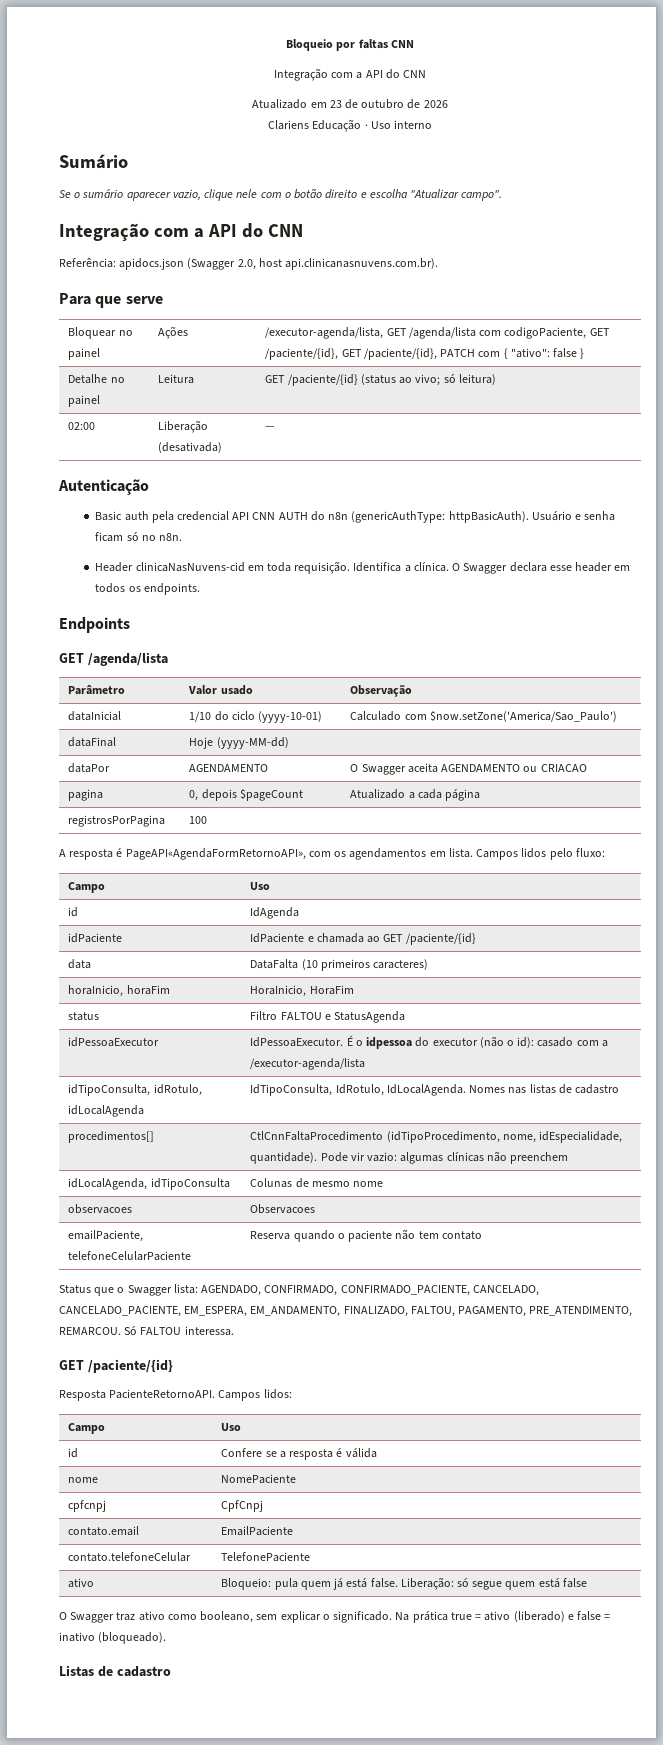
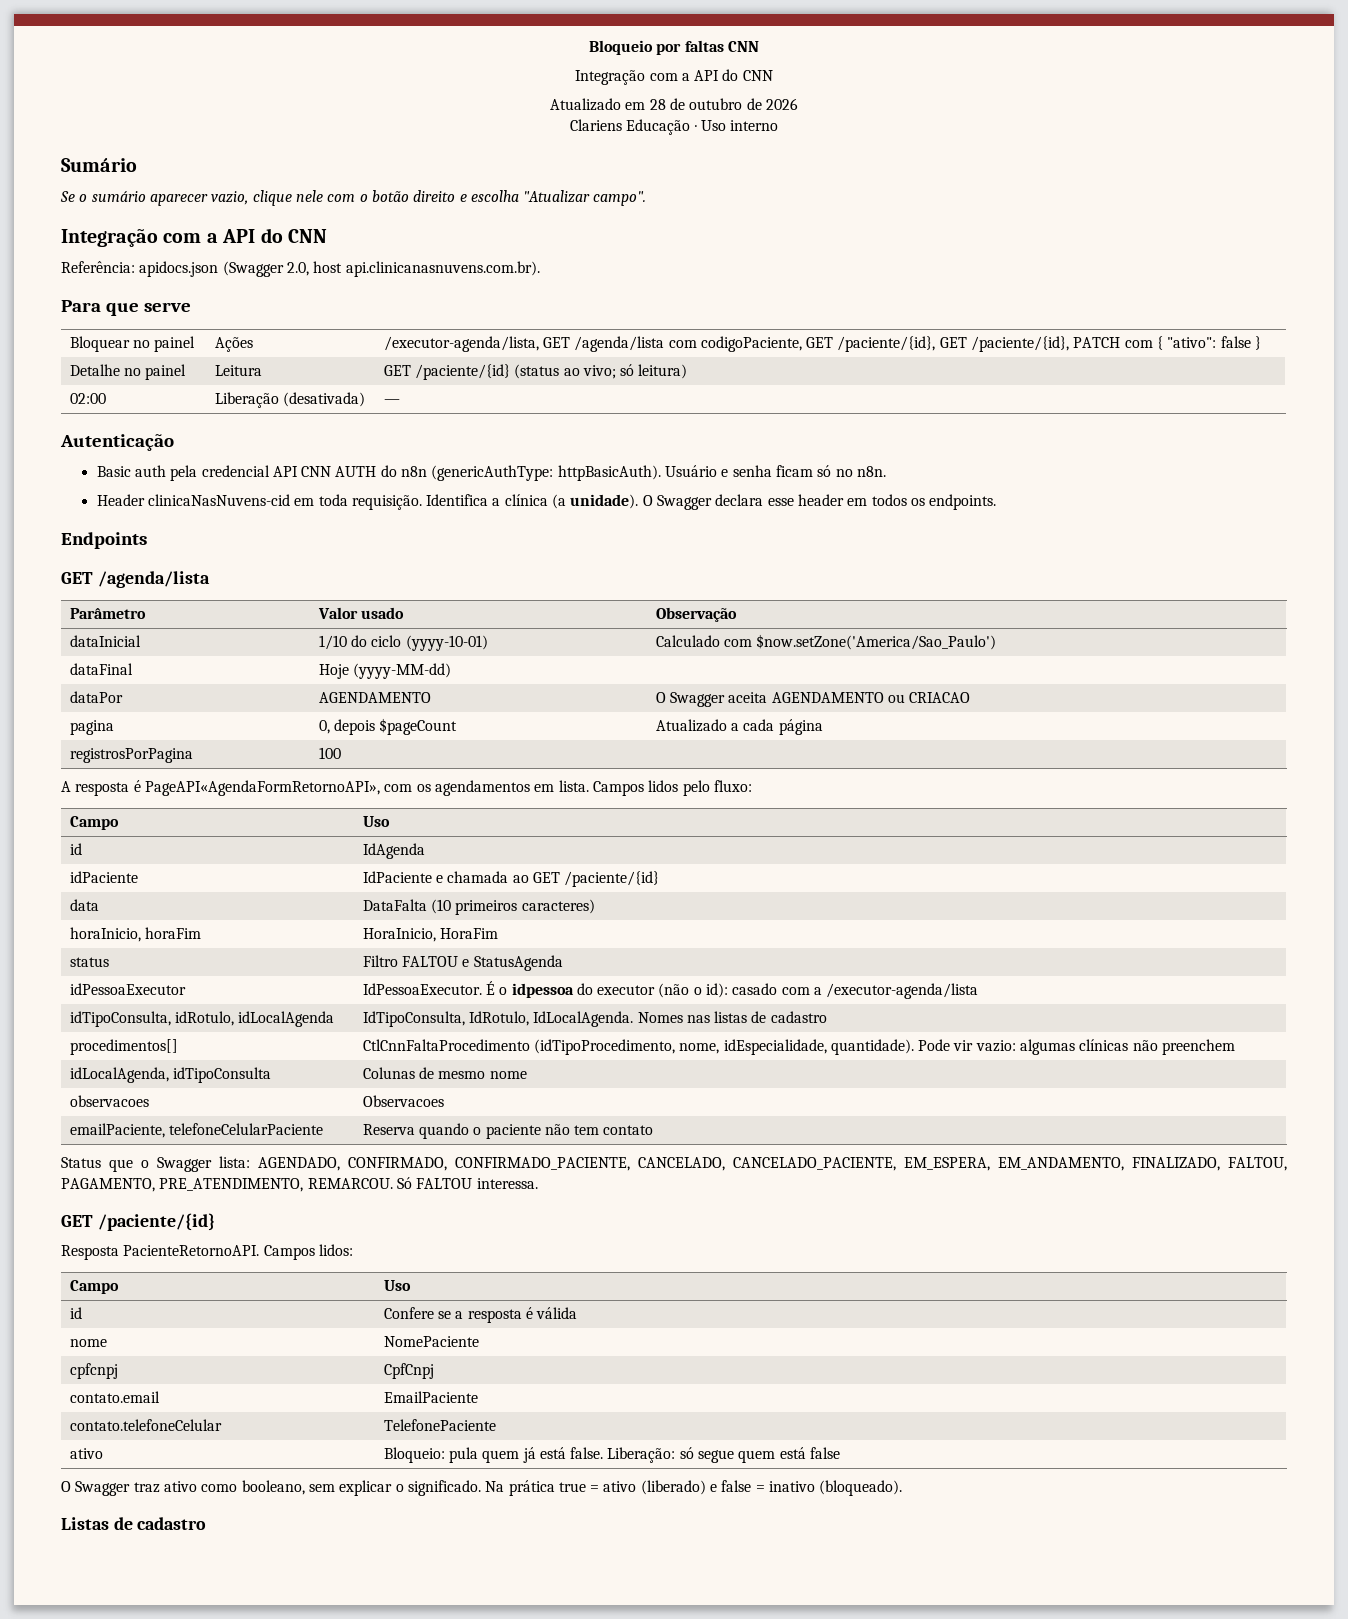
[329,100,342,108] 23 -> [649,99,666,110] 28
[413,562,449,572] clínica. -> [504,494,639,509] clínica (a unidade).

